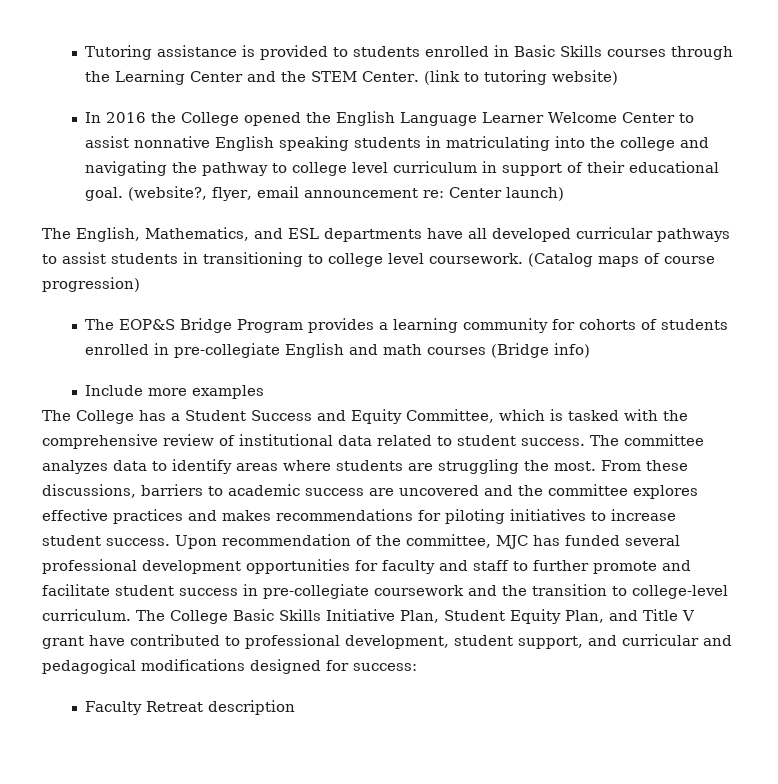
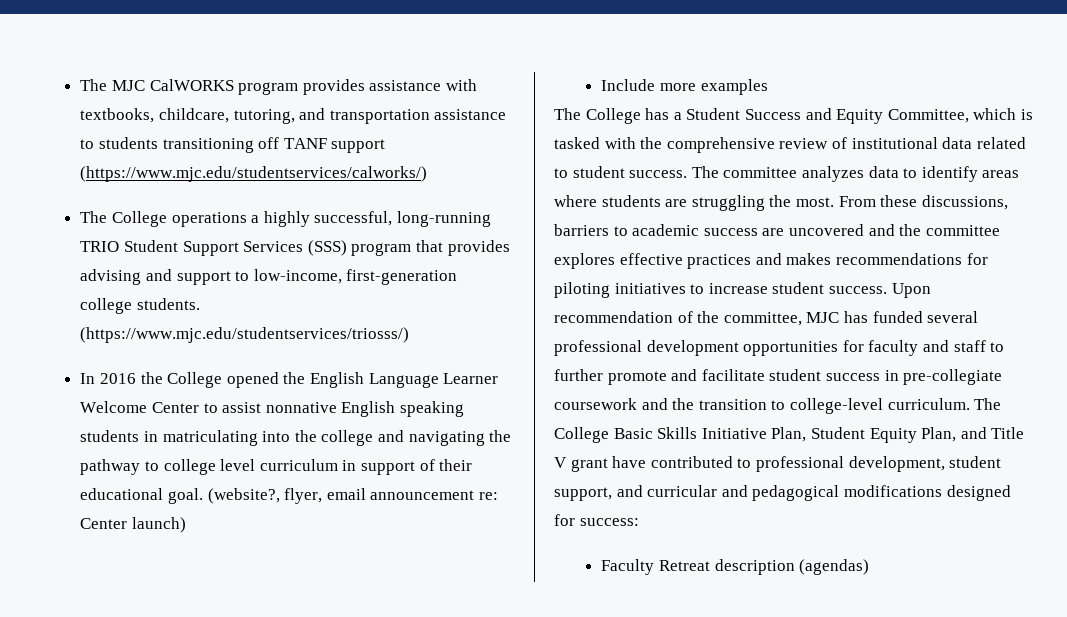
[84,45,733,60] [84,70,618,85] Tutoring assistance is provided to students enrolled in Basic Skills courses through the Learning Center and the STEM Center. (link to tutoring website) -> [80,79,477,95] [80,108,507,124] [80,137,386,153] [80,166,428,182] [80,211,491,227] [80,240,510,256] [80,269,458,285] [80,298,200,314] [80,327,410,343] The MJC CalWORKS program provides assistance with textbooks, childcare, tutoring, and transportation assistance to students transitioning off TANF support (https://www.mjc.edu/studentservices/calworks/) // The College operations a highly successful, long-running TRIO Student Support Services (SSS) program that provides advising and support to low-income, first-generation college students. (https://www.mjc.edu/studentservices/triosss/)
[42,227,730,242] [42,252,715,267] [42,277,140,292] [84,318,728,333] [84,343,590,358] // The English, Mathematics, and ESL departments have all developed curricular pathways to assist students in transitioning to college level coursework. (Catalog maps of course progression) // The EOP&S Bridge Program provides a learning community for cohorts of students enrolled in pre-collegiate English and math courses (Bridge info) -> (186, 525) none
(295, 707) none -> [799,559,870,575] (agendas)

